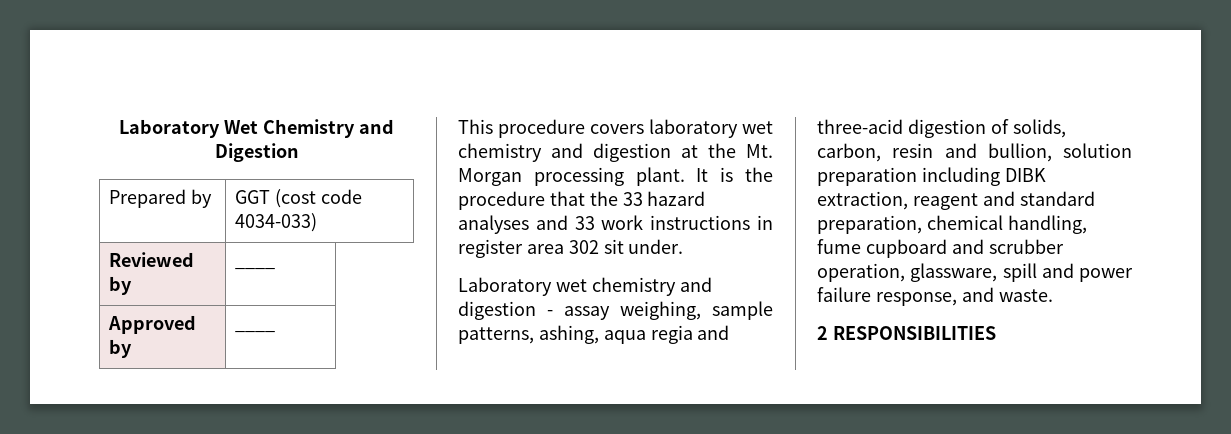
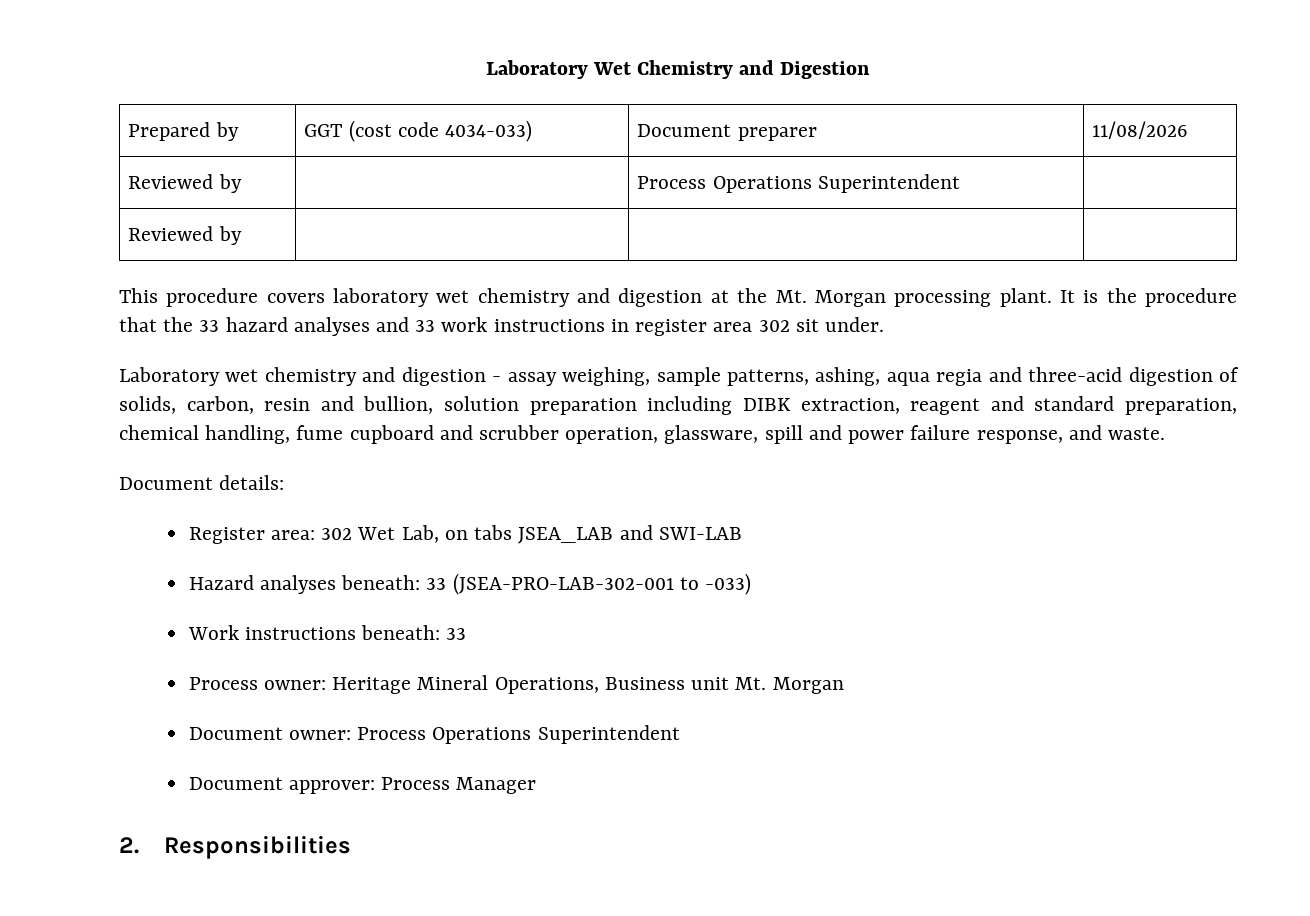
[109,252,195,267] [109,276,133,295] [235,267,276,270] [108,315,197,334] [109,339,133,358] [235,330,276,333] // Reviewed by | ____ // Approved by | ____ -> [637,124,817,141] [1092,121,1189,139] [128,174,242,193] [637,174,960,193] [128,226,242,245] | Document preparer | 11/08/2026 // Reviewed by | | Process Operations Superintendent | // Reviewed by | | |
[817,326,996,340] 2 RESPONSIBILITIES -> [119,475,285,490] [188,525,742,544] [188,573,752,595] [187,625,467,640] [188,675,844,694] [188,725,680,744] [188,777,537,794] [119,835,351,859] Document details: // Register area: 302 Wet Lab, on tabs JSEA_LAB and SWI-LAB // Hazard analyses beneath: 33 (JSEA-PRO-LAB-302-001 to -033) // Work instructions beneath: 33 // Process owner: Heritage Mineral Operations, Business unit Mt. Morgan // Document owner: Process Operations Superintendent // Document approver: Process Manager // 2. Responsibilities

